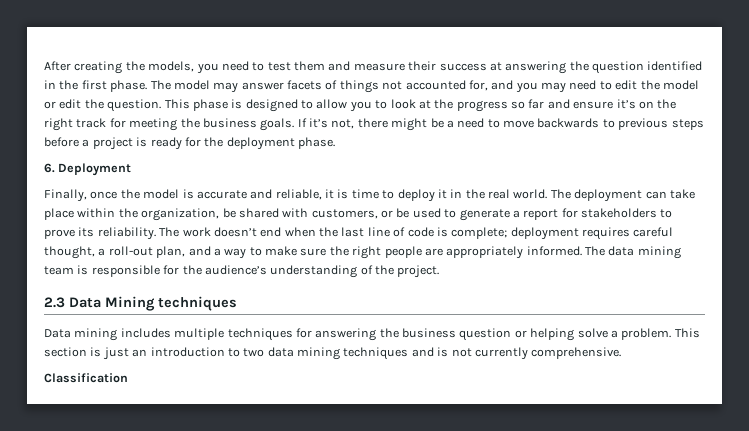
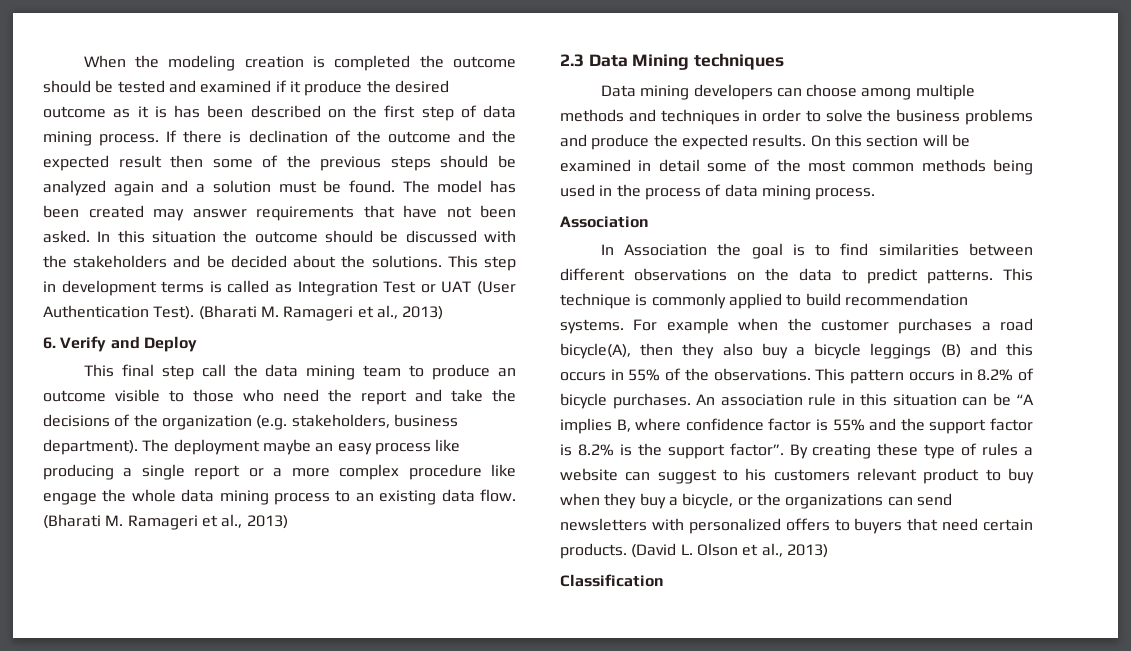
[44,61,703,74] [44,80,699,93] [44,99,677,112] [44,118,704,131] [44,137,335,150] [44,163,132,176] [44,189,695,202] [44,208,673,221] [44,227,674,240] [44,246,681,259] [44,265,440,278] After creating the models, you need to test them and measure their success at answering the question identified in the first phase. The model may answer facets of things not accounted for, and you may need to edit the model or edit the question. This phase is designed to allow you to look at the progress so far and ensure it’s on the right track for meeting the business goals. If it’s not, there might be a need to move backwards to previous steps before a project is ready for the deployment phase. // 6. Deployment // Finally, once the model is accurate and reliable, it is time to deploy it in the real world. The deployment can take place within the organization, be shared with customers, or be used to generate a report for stakeholders to prove its reliability. The work doesn’t end when the last line of code is complete; deployment requires careful thought, a roll-out plan, and a way to make sure the right people are appropriately informed. The data mining team is responsible for the audience’s understanding of the project. -> [83,55,516,71] [43,80,449,96] [43,105,516,121] [43,130,517,146] [43,155,516,171] [43,180,516,196] [43,205,516,221] [43,230,516,243] [43,255,516,271] [43,280,516,296] [43,305,444,321] [43,336,197,352] [83,364,516,380] [43,389,516,405] [43,414,458,430] [43,439,461,455] [43,464,517,480] [43,489,516,505] [43,514,288,530] When the modeling creation is completed the outcome should be tested and examined if it produce the desired outcome as it is has been described on the first step of data mining process. If there is declination of the outcome and the expected result then some of the previous steps should be analyzed again and a solution must be found. The model has been created may answer requirements that have not been asked. In this situation the outcome should be discussed with the stakeholders and be decided about the solutions. This step in development terms is called as Integration Test or UAT (User Authentication Test). (Bharati M. Ramageri et al., 2013) // 6. Verify and Deploy // This final step call the data mining team to produce an outcome visible to those who need the report and take the decisions of the organization (e.g. stakeholders, business department). The deployment maybe an easy process like producing a single report or a more complex procedure like engage the whole data mining process to an existing data flow. (Bharati M. Ramageri et al., 2013)
[120,328,700,341] [44,347,622,360] includes multiple techniques for answering the business question or helping solve a problem. This section is just an introduction to two data mining techniques and is not currently comprehensive. -> [693,84,975,100] [560,109,1033,125] [560,134,970,150] [560,159,1033,175] [560,184,876,200] [560,216,649,228] [600,243,1033,259] [560,268,1033,284] [560,293,968,309] [560,318,1033,334] [560,343,1033,359] [560,368,1034,384] [560,393,1034,409] [560,418,1033,434] [560,443,1033,459] [560,468,1034,484] [560,493,952,509] [560,518,1033,534] [560,543,828,559] developers can choose among multiple methods and techniques in order to solve the business problems and produce the expected results. On this section will be examined in detail some of the most common methods being used in the process of data mining process. // Association // In Association the goal is to find similarities between different observations on the data to predict patterns. This technique is commonly applied to build recommendation systems. For example when the customer purchases a road bicycle(A), then they also buy a bicycle leggings (B) and this occurs in 55% of the observations. This pattern occurs in 8.2% of bicycle purchases. An association rule in this situation can be “A implies B, where confidence factor is 55% and the support factor is 8.2% is the support factor”. By creating these type of rules a website can suggest to his customers relevant product to buy when they buy a bicycle, or the organizations can send newsletters with personalized offers to buyers that need certain products. (David L. Olson et al., 2013)

